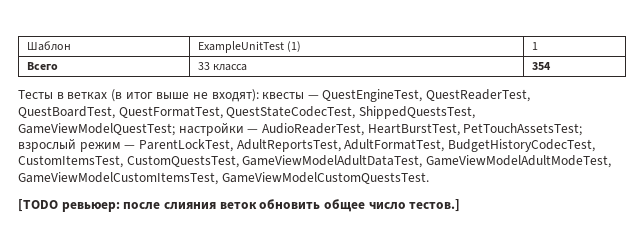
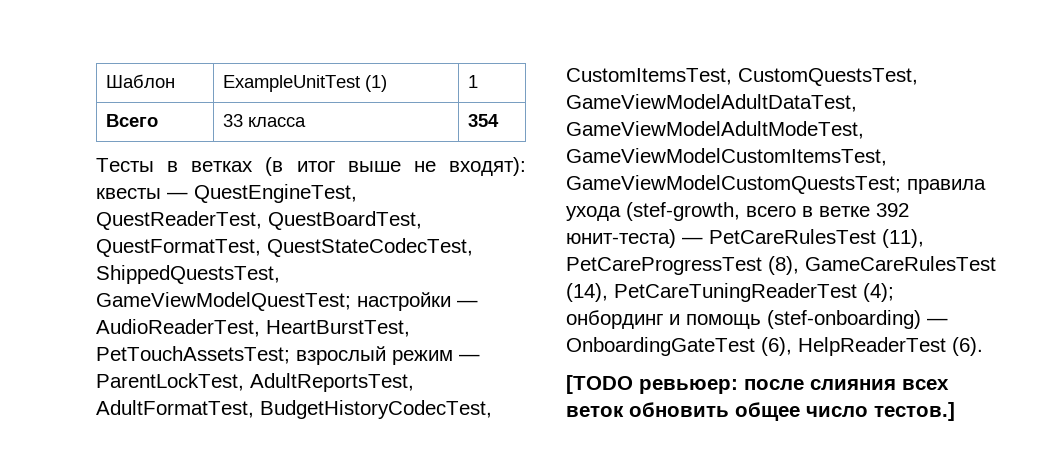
[221,172,429,184] GameViewModelCustomQuestsTest. -> [566,175,986,194] [566,202,909,221] [566,229,924,248] [566,256,996,275] [566,283,894,302] [566,310,948,329] [566,337,983,356] GameViewModelCustomQuestsTest; правила ухода (stef-growth, всего в ветке 392 юнит-теста) — PetCareRulesTest (11), PetCareProgressTest (8), GameCareRulesTest (14), PetCareTuningReaderTest (4); онбординг и помощь (stef-onboarding) — OnboardingGateTest (6), HelpReaderTest (6).
(216, 206) none -> [902,379,949,390] всех

